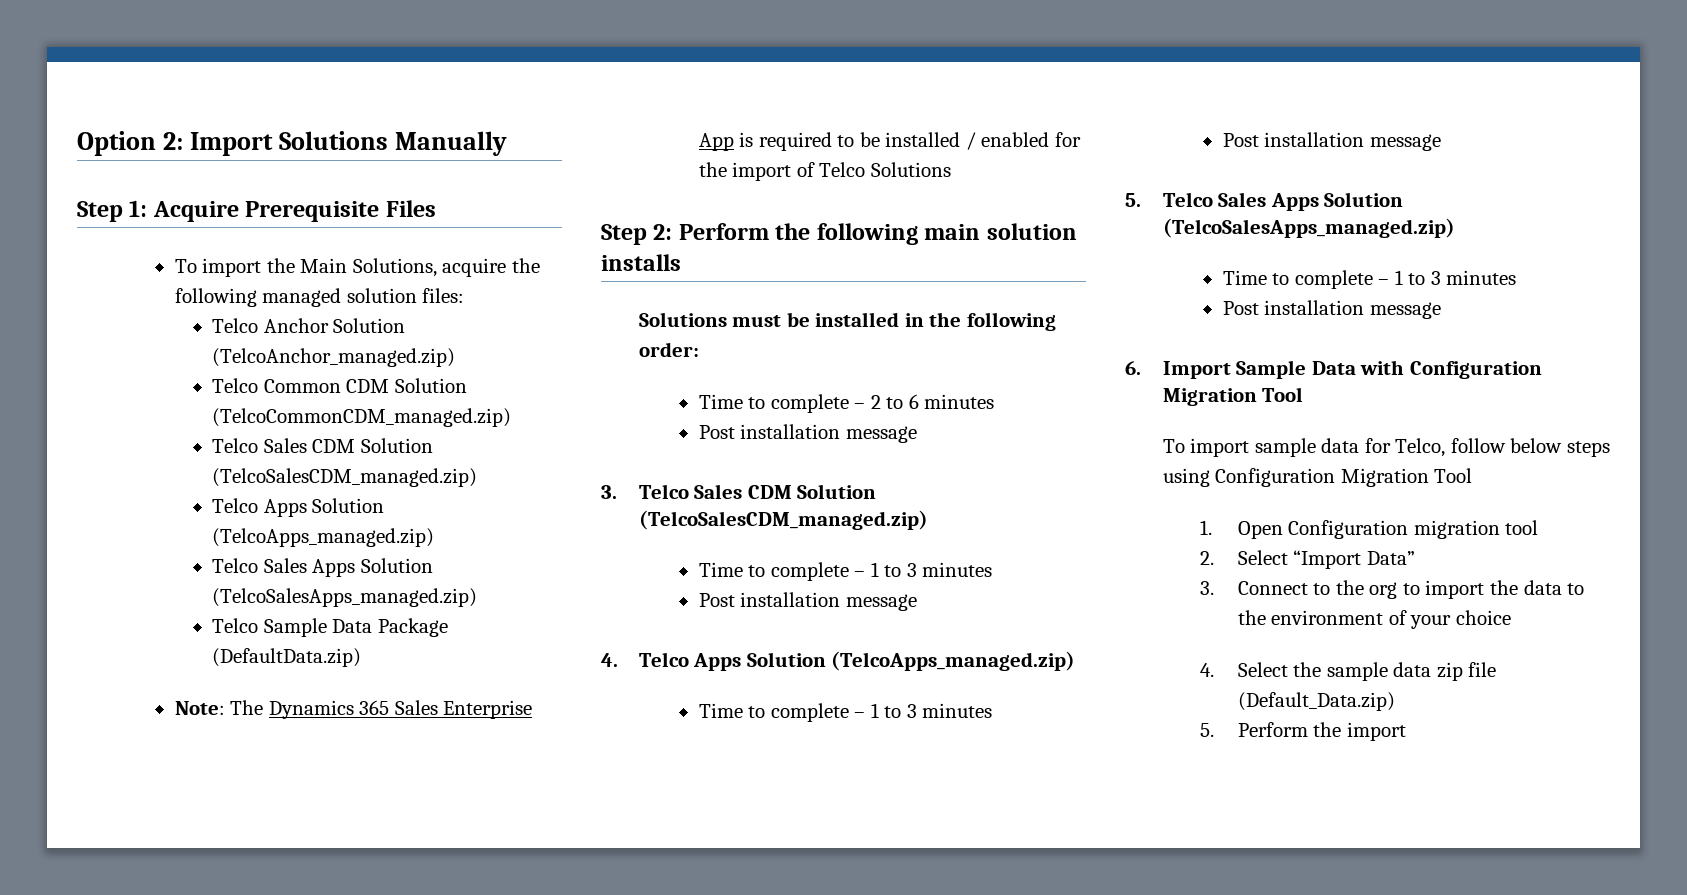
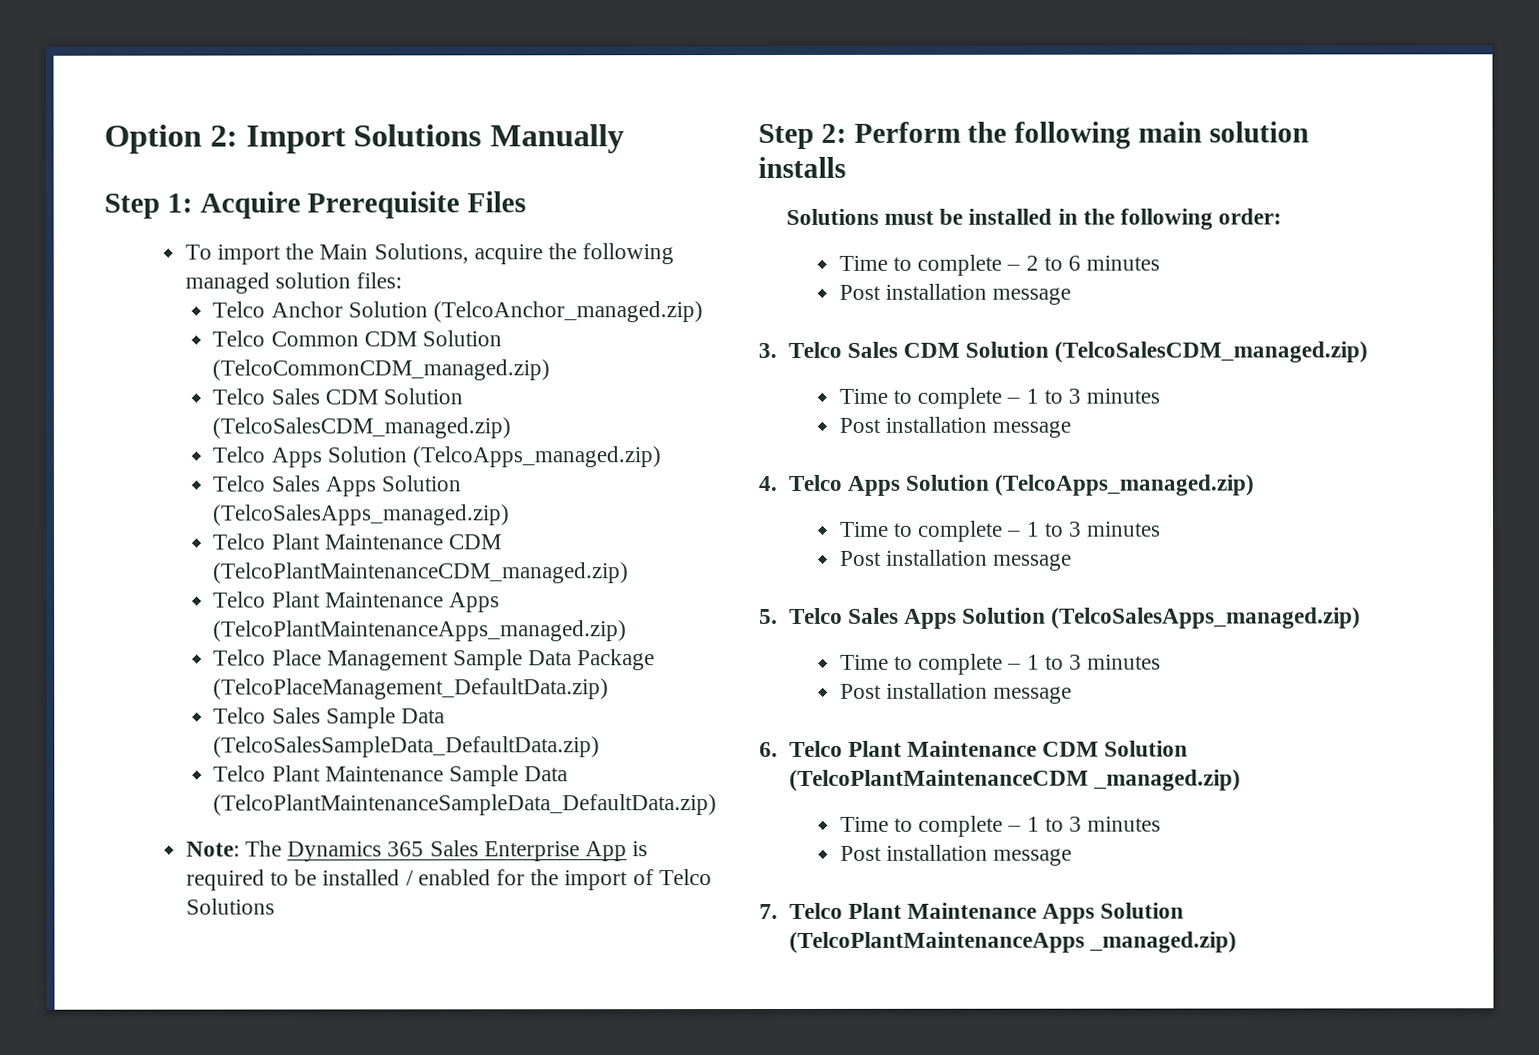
[263,618,448,637] [212,648,362,667] Sample Data Package (DefaultData.zip) -> [271,533,502,550] [213,562,630,584] [213,591,500,613] [213,620,628,642] [213,649,656,671] [213,678,610,700] [213,707,445,729] [213,736,601,758] [213,765,569,787] [213,794,718,816] Plant Maintenance CDM (TelcoPlantMaintenanceCDM_managed.zip) // Telco Plant Maintenance Apps (TelcoPlantMaintenanceApps_managed.zip) // Telco Place Management Sample Data Package (TelcoPlaceManagement_DefaultData.zip) // Telco Sales Sample Data (TelcoSalesSampleData_DefaultData.zip) // Telco Plant Maintenance Sample Data (TelcoPlantMaintenanceSampleData_DefaultData.zip)
[1162,360,1542,379] [1162,387,1304,406] [1162,438,1610,457] [1162,468,1473,487] [1200,520,1539,539] [1200,550,1415,569] [1200,580,1585,599] [1237,610,1511,629] [1200,662,1497,681] [1237,692,1395,711] [1200,722,1406,741] Import Sample Data with Configuration Migration Tool // To import sample data for Telco, follow below steps using Configuration Migration Tool // 1. Open Configuration migration tool // 2. Select “Import Data” // 3. Connect to the org to import the data to the environment of your choice // 4. Select the sample data zip file (Default_Data.zip) // 5. Perform the import -> [788,740,1189,757] [788,769,1241,791] [839,815,1162,837] [839,844,1073,866] [759,902,1185,924] [788,931,1237,953] Telco Plant Maintenance CDM Solution (TelcoPlantMaintenanceCDM _managed.zip) // Time to complete – 1 to 3 minutes // Post installation message // 7. Telco Plant Maintenance Apps Solution (TelcoPlantMaintenanceApps _managed.zip)

